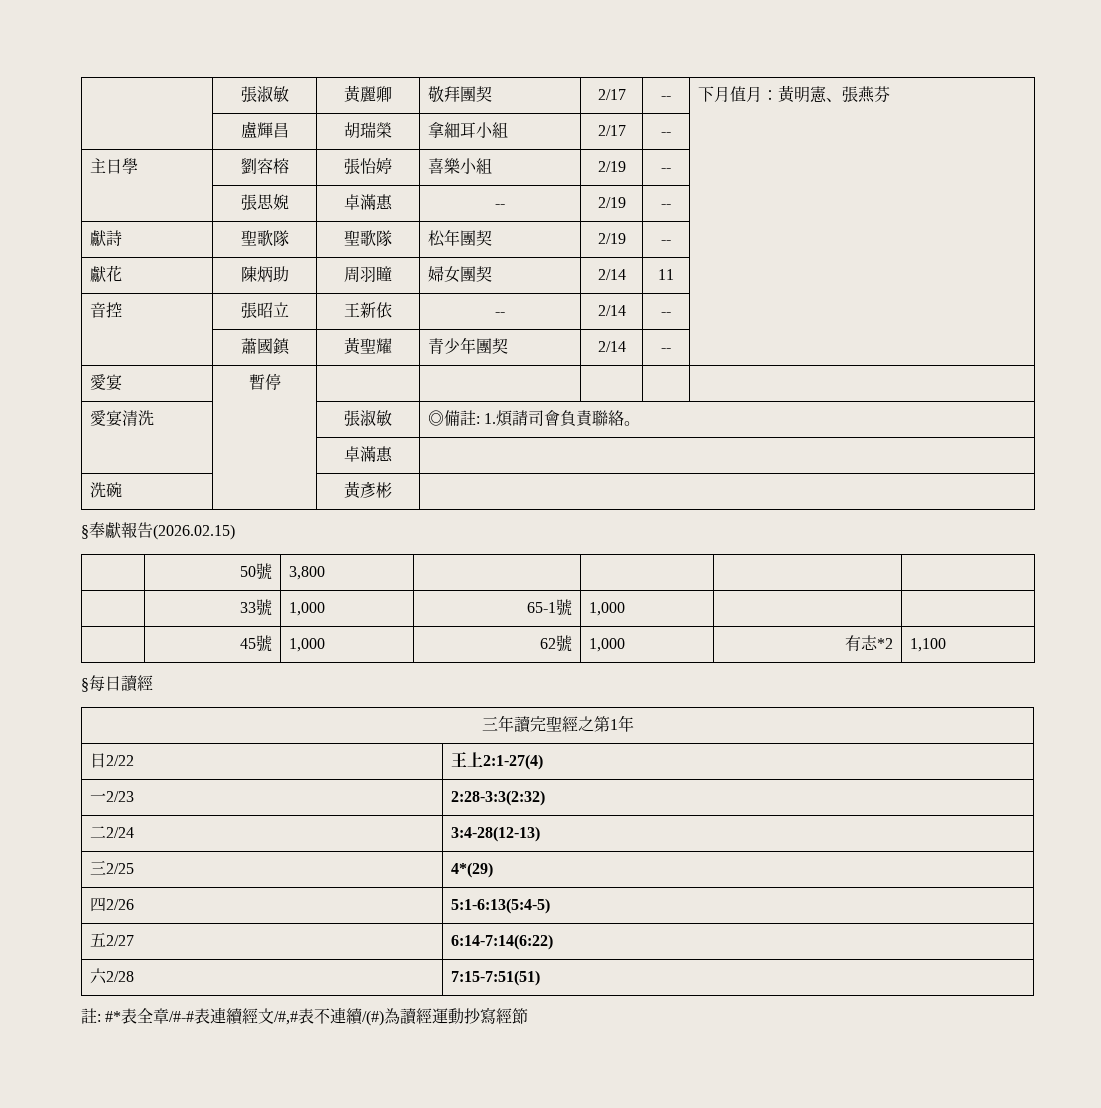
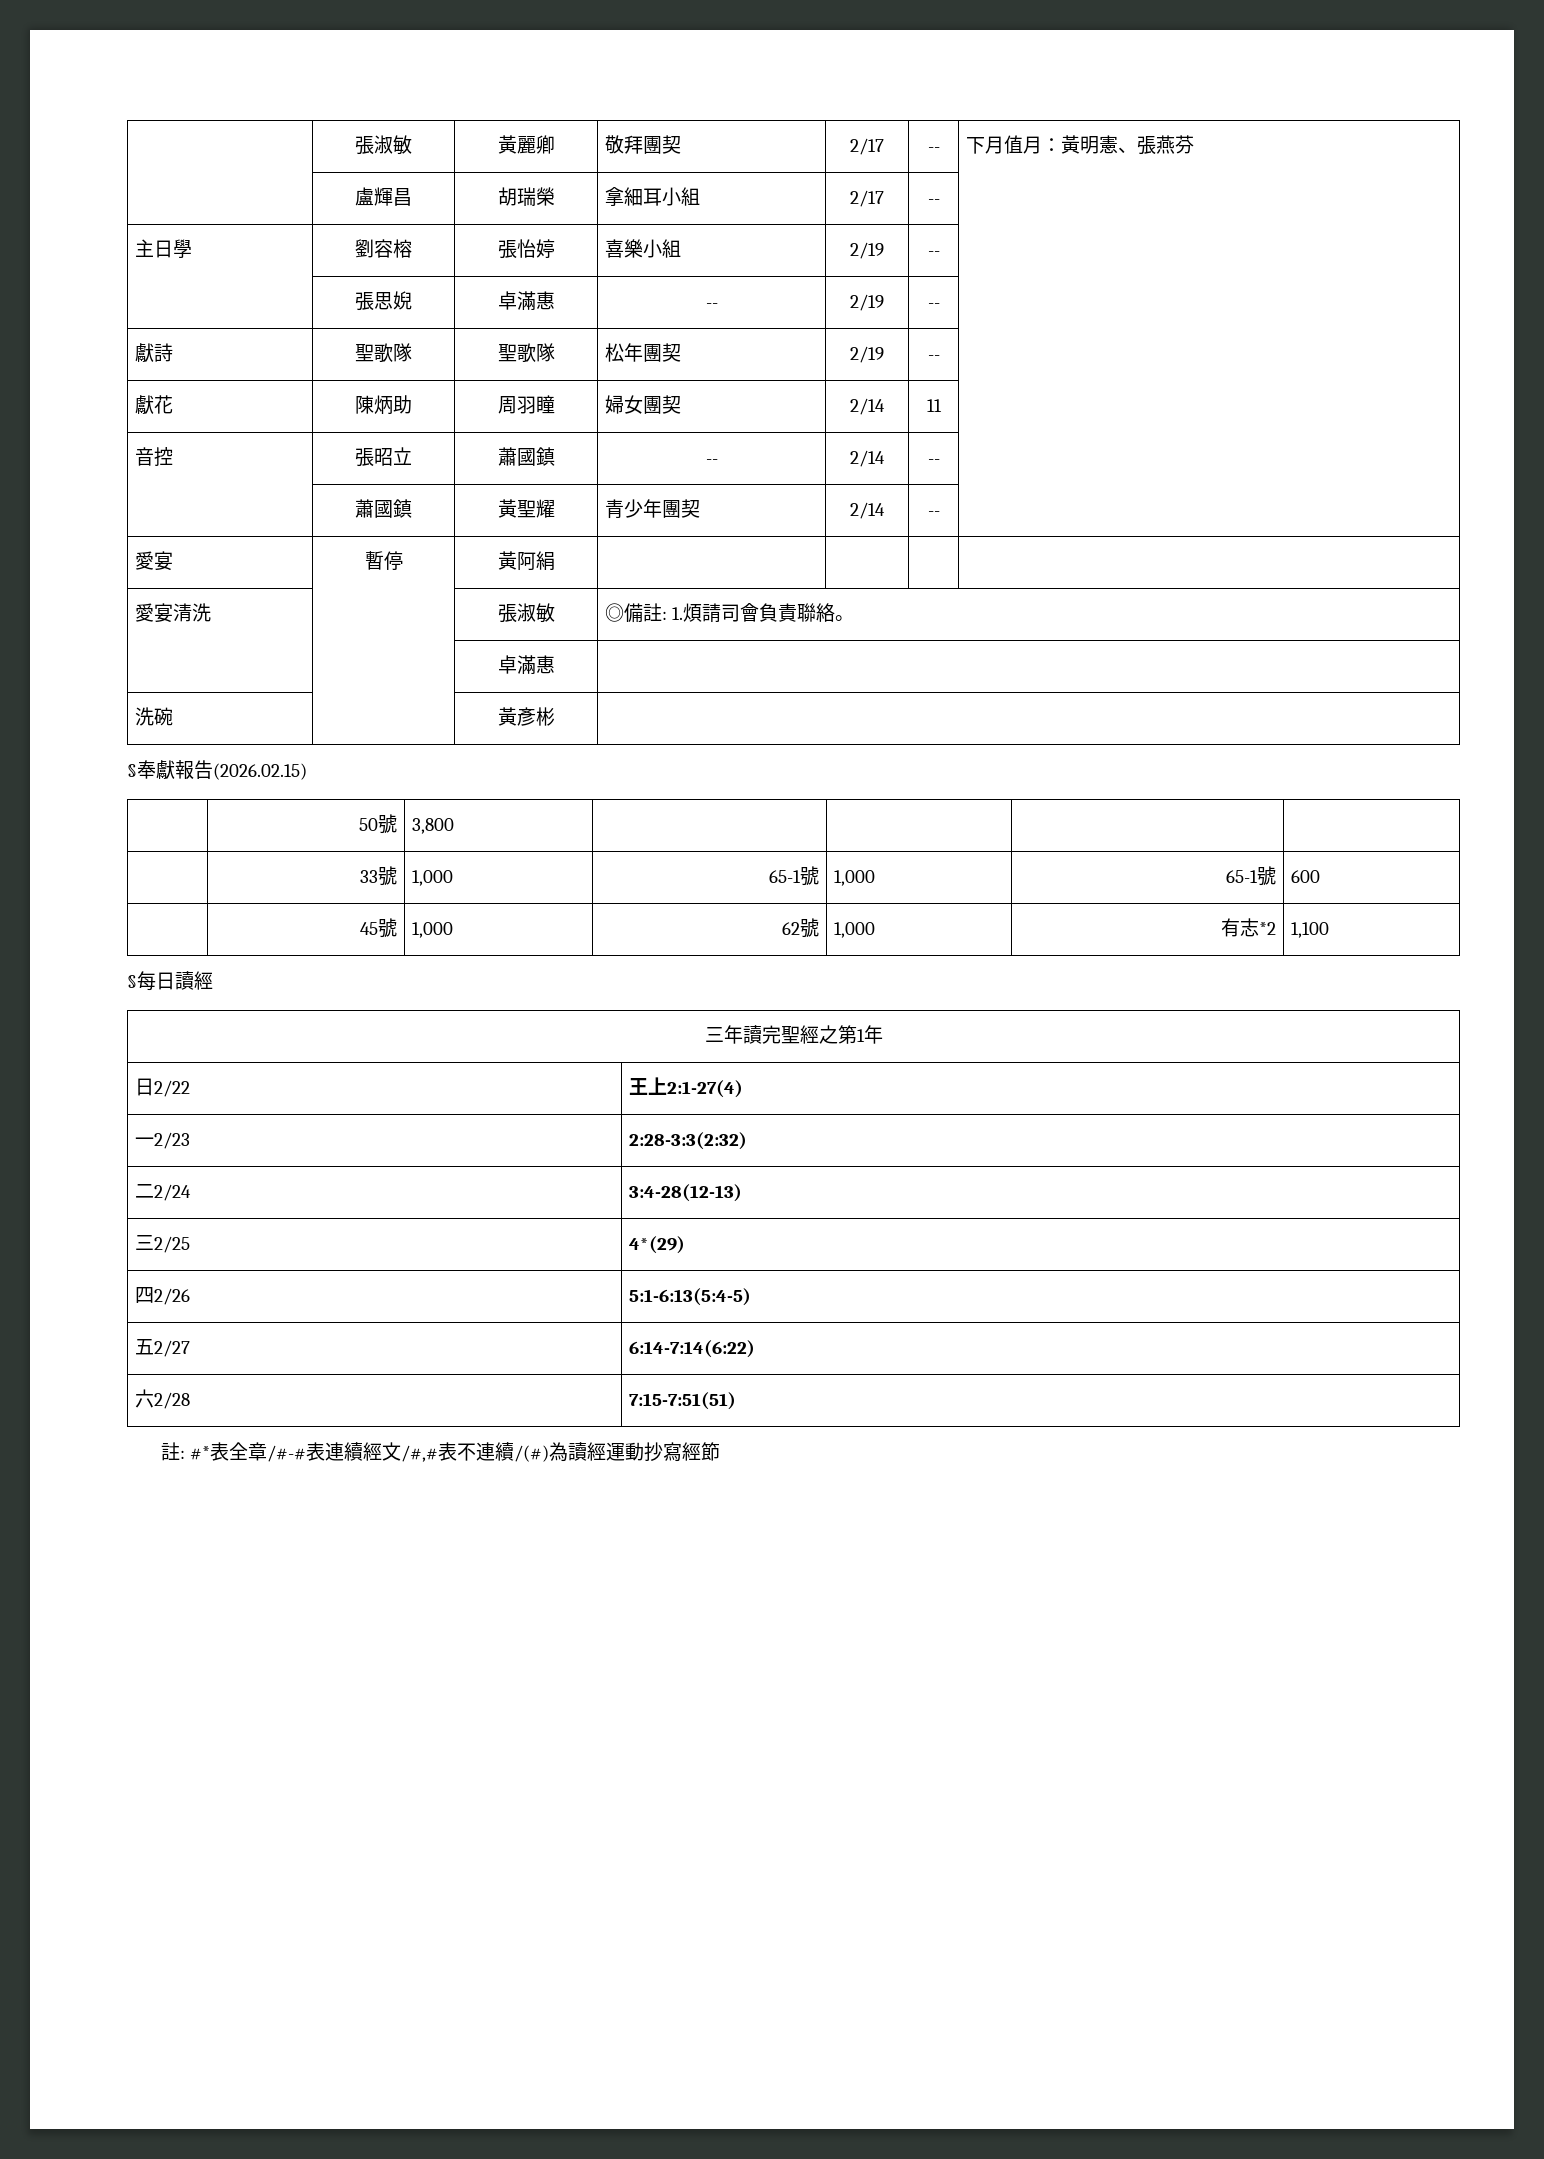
[344,302,392,318] 王新依 -> [497,447,555,466] 蕭國鎮
(281, 381) none -> [497,551,555,571] 黃阿絹
(626, 609) | -> [1226,866,1277,886] [1290,870,1320,883] 65-1號 | 600

